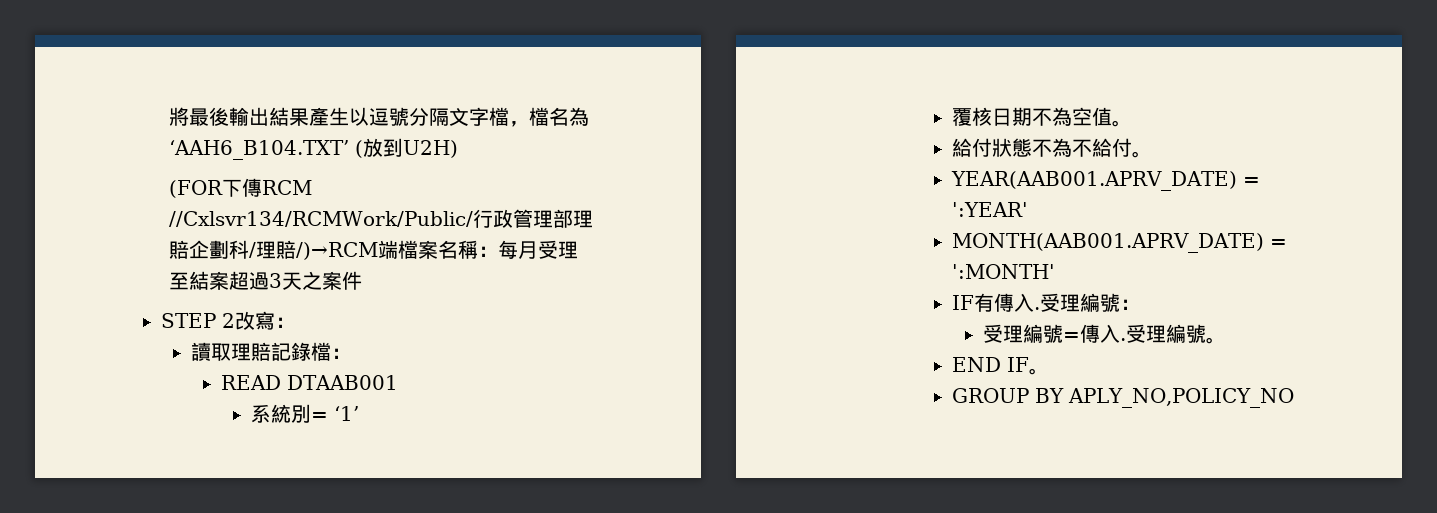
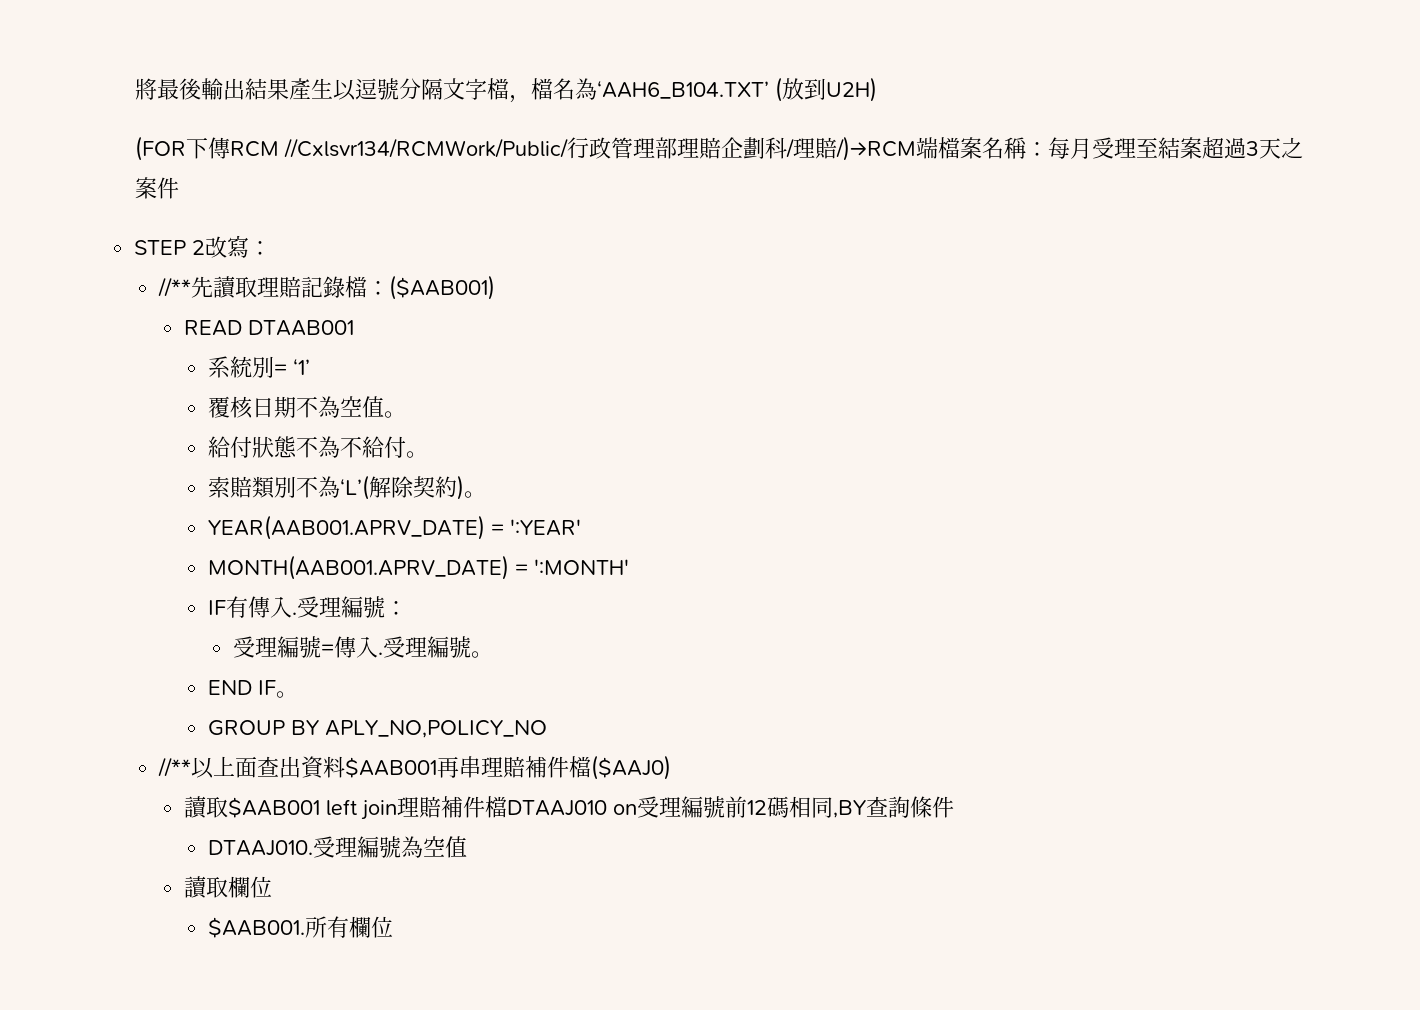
(295, 322) none -> [157,276,213,298] //**先
(352, 353) none -> [388,275,495,300] ($AAB001)
(1153, 154) none -> [208,475,487,500] // 索賠類別不為‘L’(解除契約)。
(1295, 398) none -> [157,755,671,780] [183,796,954,820] [208,836,468,858] [183,876,272,899] [208,916,394,938] // //**以上面查出資料$AAB001再串理賠補件檔($AAJ0) // 讀取$AAB001 left join理賠補件檔DTAAJ010 on受理編號前12碼相同,BY查詢條件 // DTAAJ010.受理編號為空值 // 讀取欄位 // $AAB001.所有欄位

